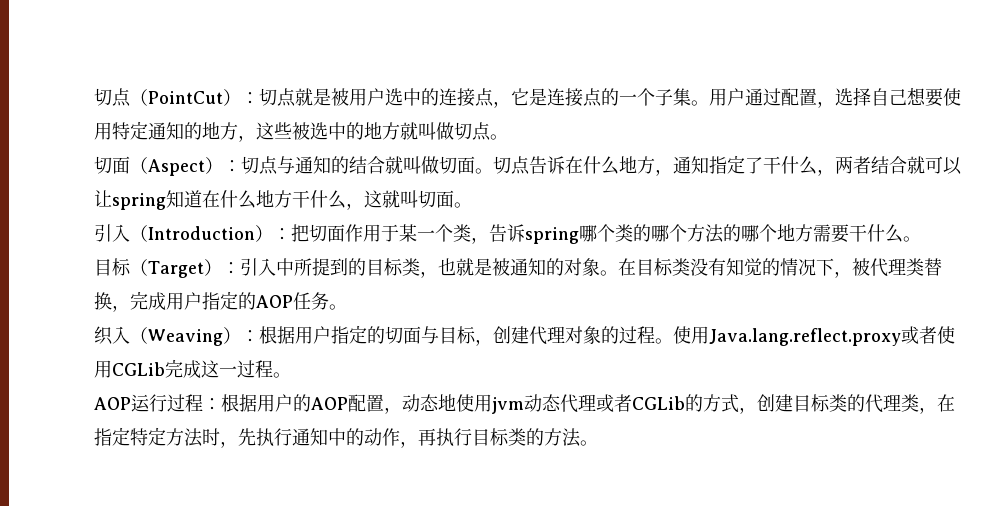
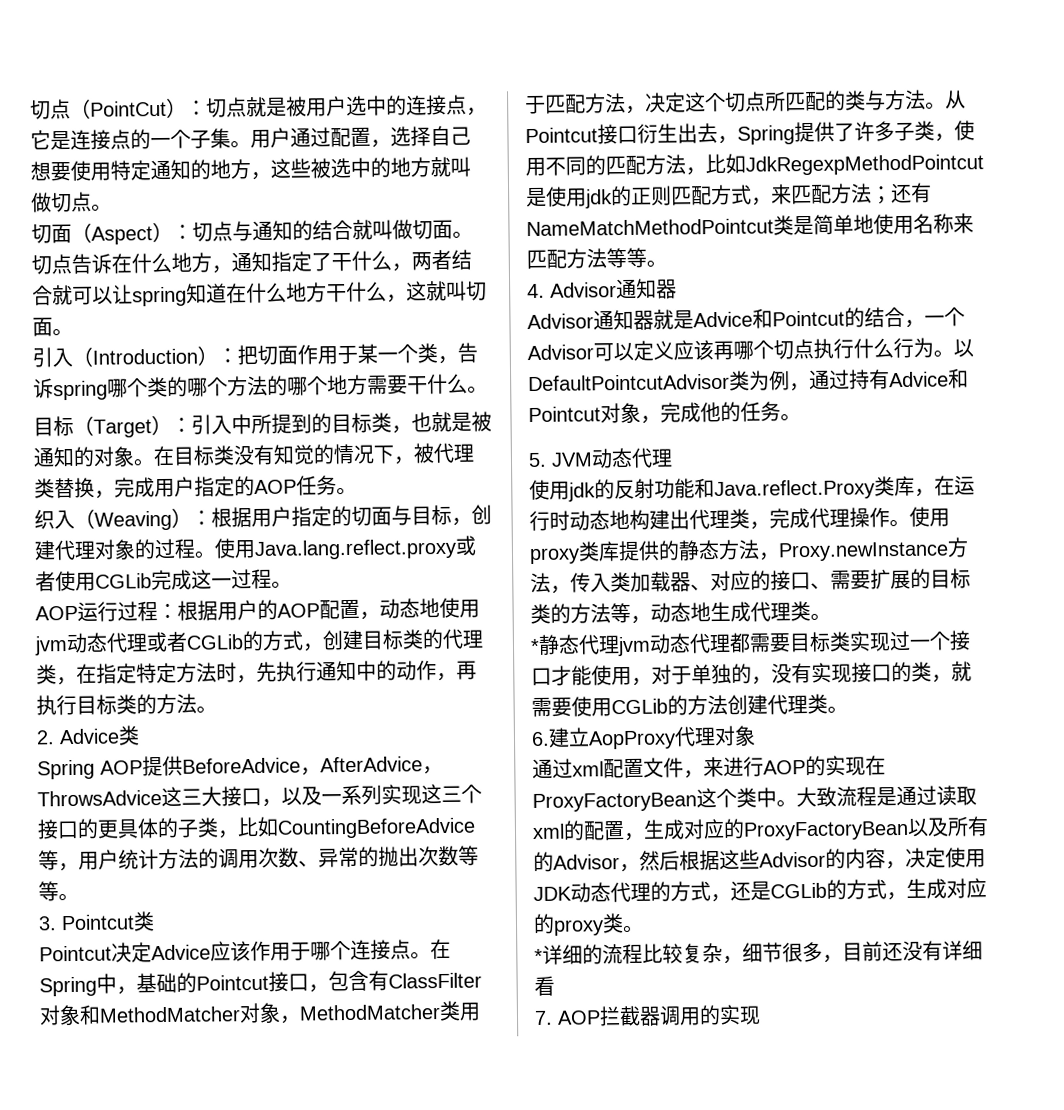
(598, 443) none -> [36,725,140,746] [37,755,443,780] [37,783,482,808] [37,816,476,840] [38,845,479,872] [38,881,79,902] [38,911,155,932] [39,938,451,963] [39,970,482,997] [39,1000,481,1026] [525,89,966,115] [525,120,975,145] [525,153,984,177] [526,182,932,209] [526,213,974,237] [526,247,667,270] [527,278,677,300] [527,306,965,331] [527,337,974,362] [528,368,969,392] [528,401,801,424] [528,447,673,469] [529,475,975,502] [529,506,950,532] [529,537,969,565] [530,568,971,594] [530,600,831,625] [530,630,971,657] [531,661,972,687] [531,693,848,718] [531,725,756,750] [532,755,886,780] [532,785,977,813] [532,816,989,842] [533,847,986,873] [533,878,987,903] [533,913,644,936] [534,940,983,965] [534,975,555,996] [534,1004,761,1027] // 2. Advice类 // Spring AOP提供BeforeAdvice，AfterAdvice，ThrowsAdvice这三大接口，以及一系列实现这三个接口的更具体的子类，比如CountingBeforeAdvice等，用户统计方法的调用次数、异常的抛出次数等等。 // 3. Pointcut类 // Pointcut决定Advice应该作用于哪个连接点。在Spring中，基础的Pointcut接口，包含有ClassFilter对象和MethodMatcher对象，MethodMatcher类用于匹配方法，决定这个切点所匹配的类与方法。从Pointcut接口衍生出去，Spring提供了许多子类，使用不同的匹配方法，比如JdkRegexpMethodPointcut是使用jdk的正则匹配方式，来匹配方法；还有NameMatchMethodPointcut类是简单地使用名称来匹配方法等等。 // 4. Advisor通知器 // Advisor通知器就是Advice和Pointcut的结合，一个Advisor可以定义应该再哪个切点执行什么行为。以DefaultPointcutAdvisor类为例，通过持有Advice和Pointcut对象，完成他的任务。 // 5. JVM动态代理 // 使用jdk的反射功能和Java.reflect.Proxy类库，在运行时动态地构建出代理类，完成代理操作。使用proxy类库提供的静态方法，Proxy.newInstance方法，传入类加载器、对应的接口、需要扩展的目标类的方法等，动态地生成代理类。 // *静态代理jvm动态代理都需要目标类实现过一个接口才能使用，对于单独的，没有实现接口的类，就需要使用CGLib的方法创建代理类。 // 6.建立AopProxy代理对象 // 通过xml配置文件，来进行AOP的实现在ProxyFactoryBean这个类中。大致流程是通过读取xml的配置，生成对应的ProxyFactoryBean以及所有的Advisor，然后根据这些Advisor的内容，决定使用JDK动态代理的方式，还是CGLib的方式，生成对应的proxy类。 // *详细的流程比较复杂，细节很多，目前还没有详细看 // 7. AOP拦截器调用的实现

